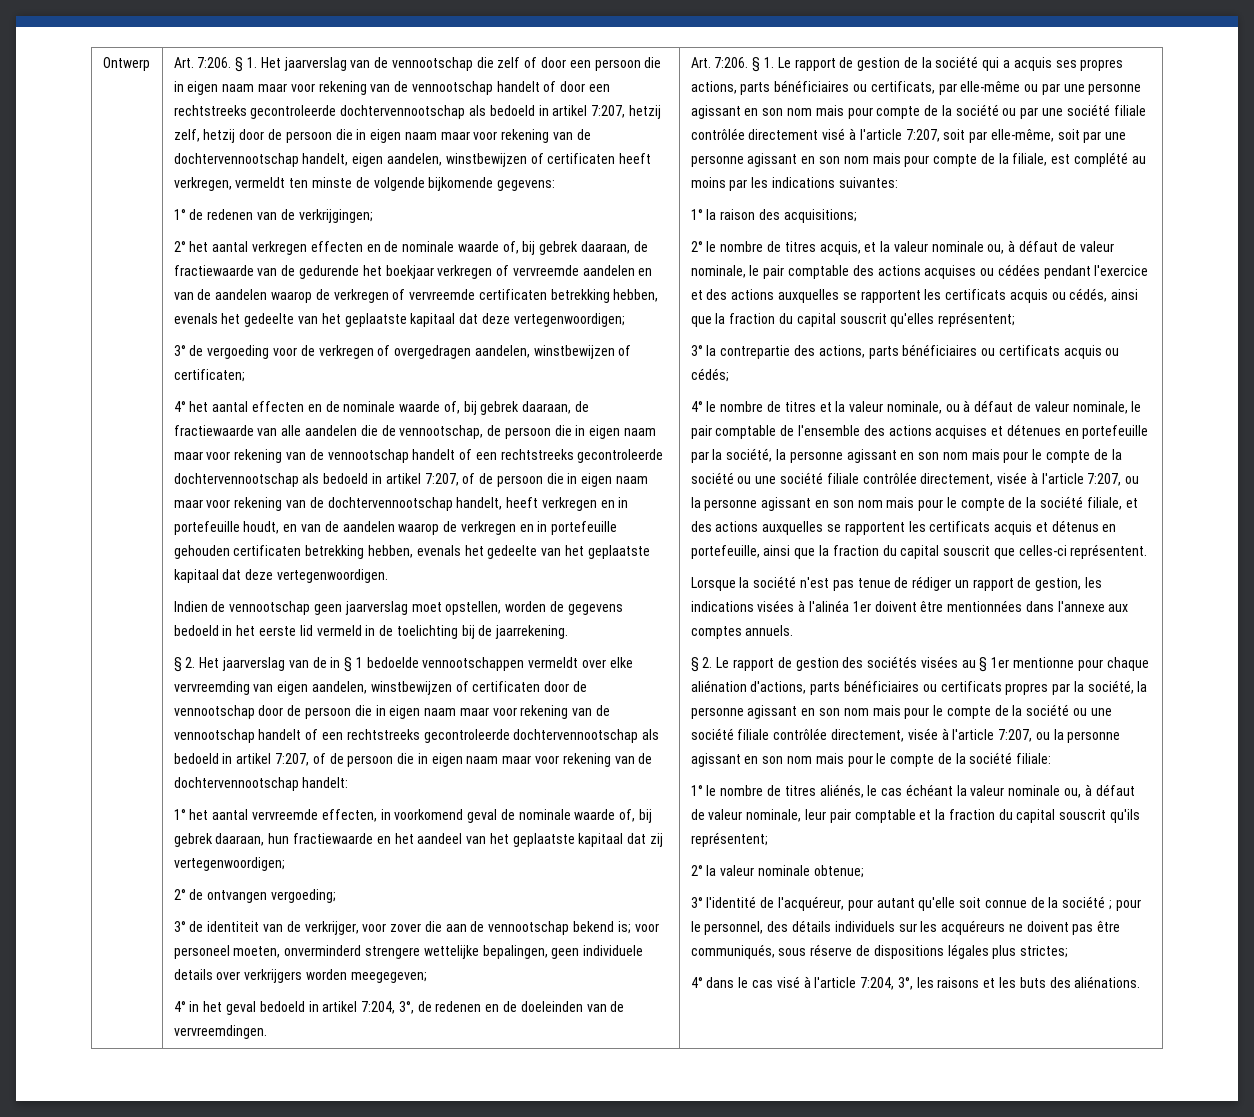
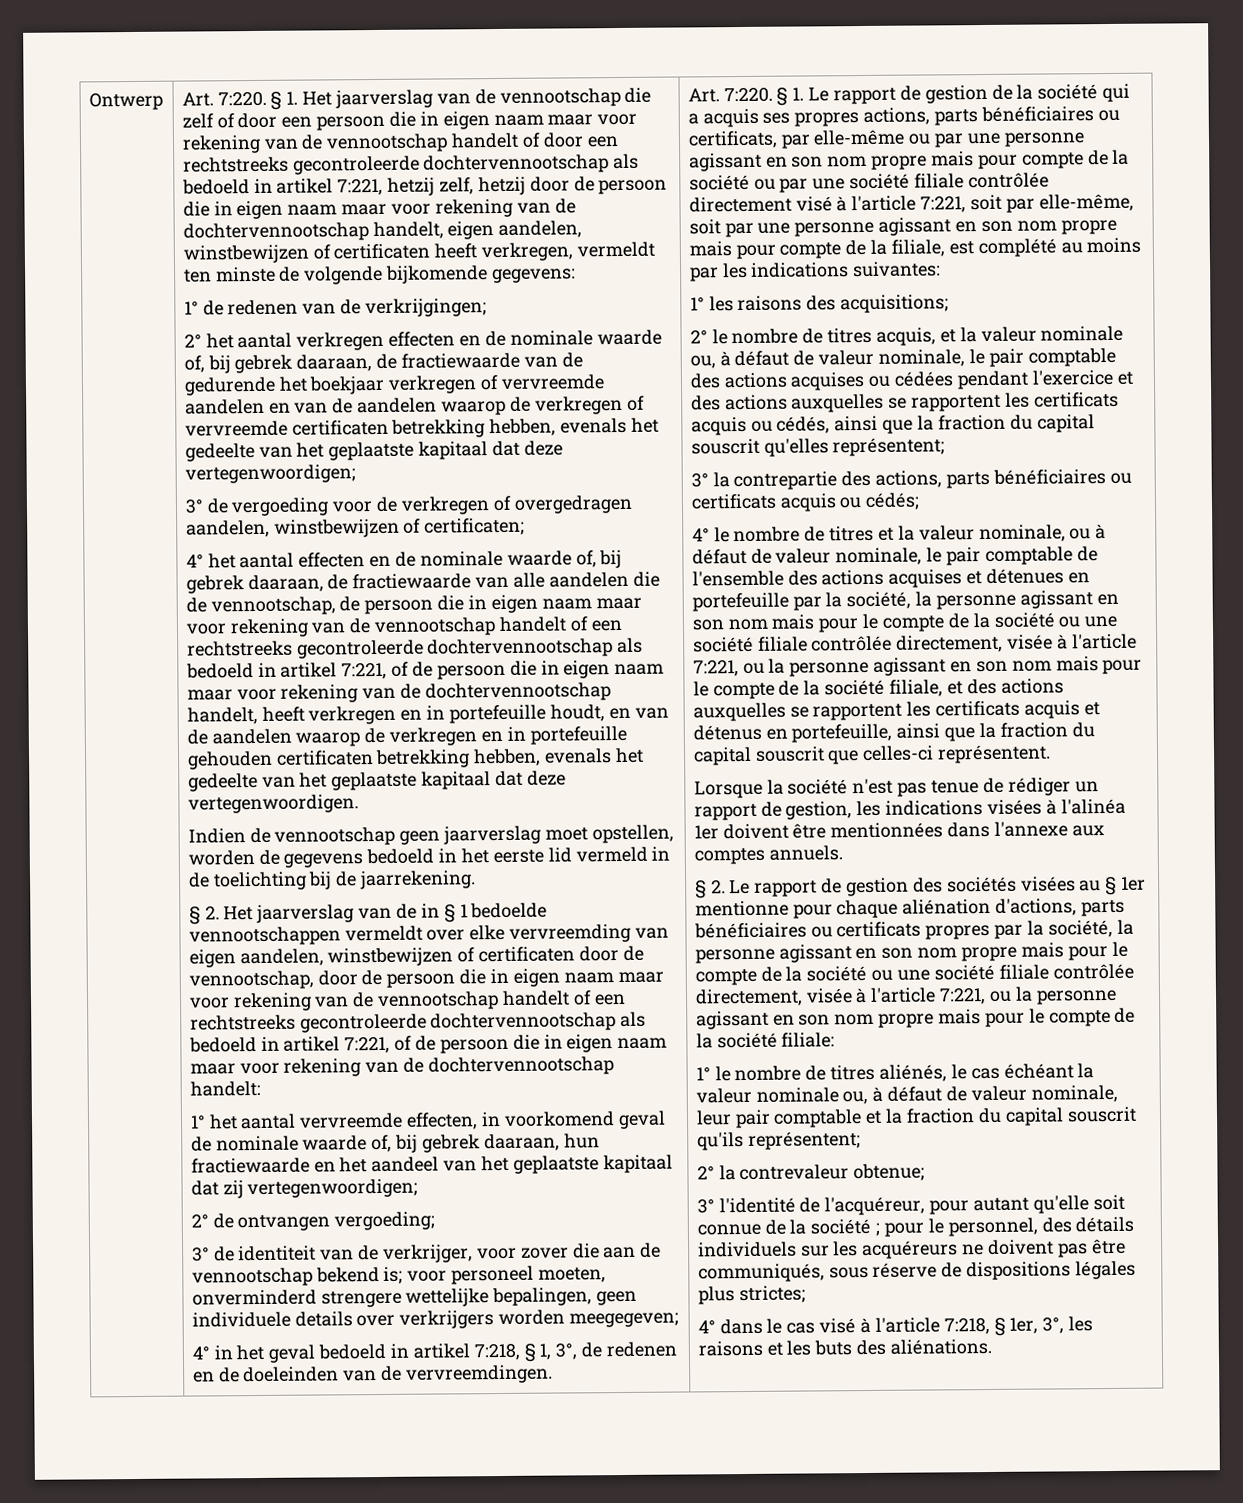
[197,57,232,68] 7:206. -> [217,91,267,107] 7:220.
[591,105,626,118] 7:207, -> [337,178,384,196] 7:221,
[424,473,459,486] 7:207, -> [341,662,388,680] 7:221,
[173,705,255,719] vennootschap -> [188,970,314,990] vennootschap,
[274,753,309,766] 7:207, -> [344,1036,391,1054] 7:221,
[361,1001,396,1014] 7:204, -> [473,1343,552,1362] 7:218, § 1,
[714,57,749,68] 7:206. -> [723,87,773,103] 7:220.
(812, 112) none -> [871,155,928,170] propre
[905,129,940,142] 7:207, -> [920,196,967,213] 7:221,
(869, 160) none -> [1060,219,1117,235] propre
[706,209,756,220] la raison -> [708,295,803,312] les raisons
[1087,473,1122,486] 7:207, -> [692,660,739,677] 7:221,
(869, 712) none -> [961,946,1018,962] propre
[998,729,1121,743] [690,753,812,767] 7:207, ou la personne agissant en son nom -> [939,986,1117,1005] [695,1010,935,1030] 7:221, ou la personne agissant en son nom propre
[720,865,810,876] valeur nominale -> [739,1164,850,1181] contrevaleur
[860,977,895,990] 7:204, -> [943,1317,1039,1336] 7:218, § 1er,

